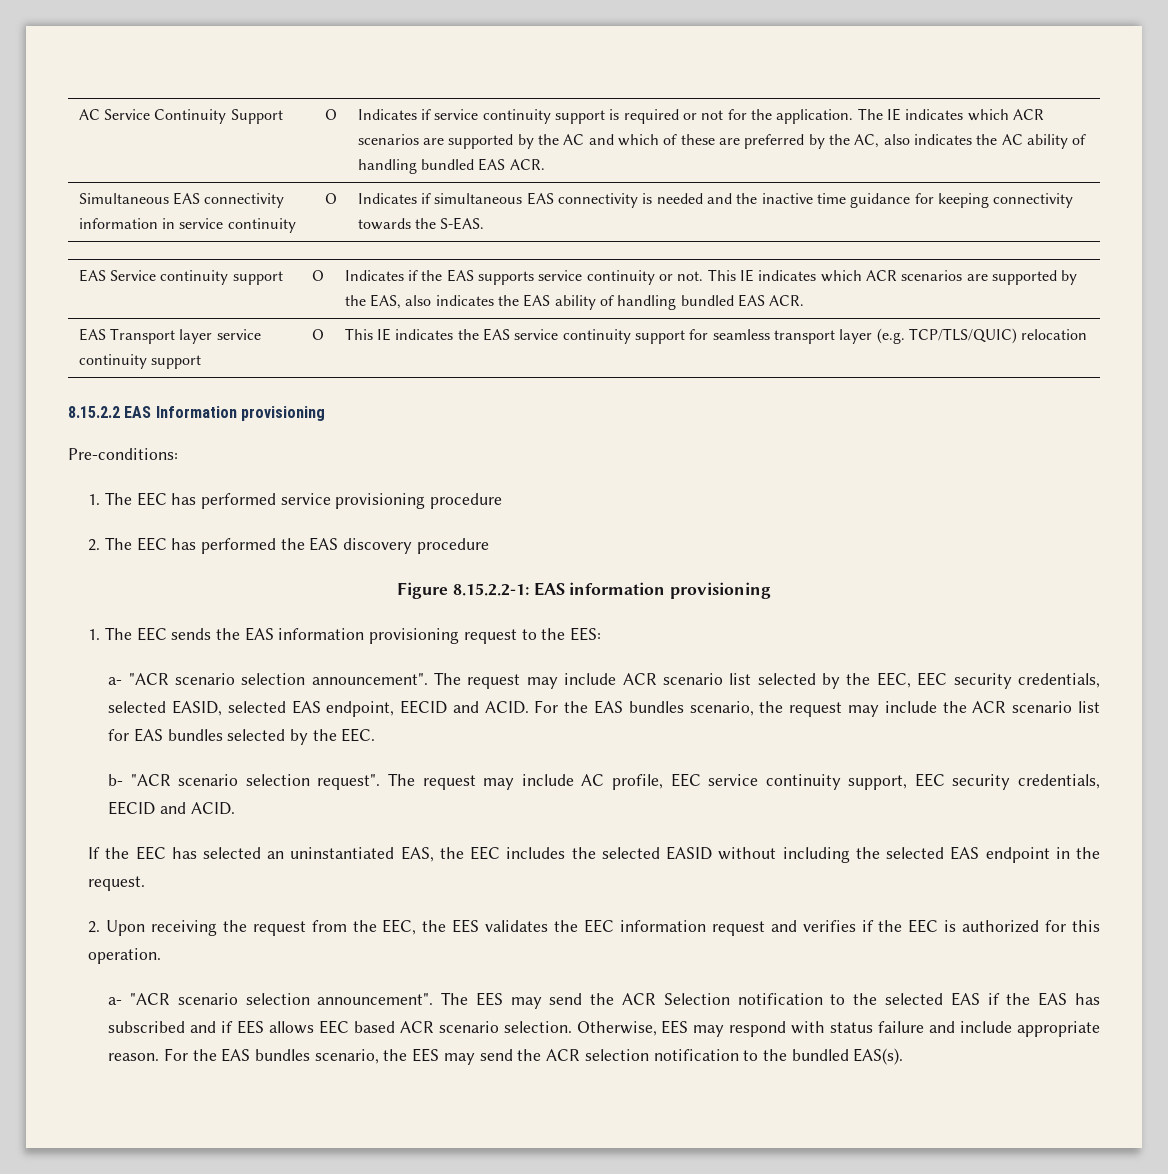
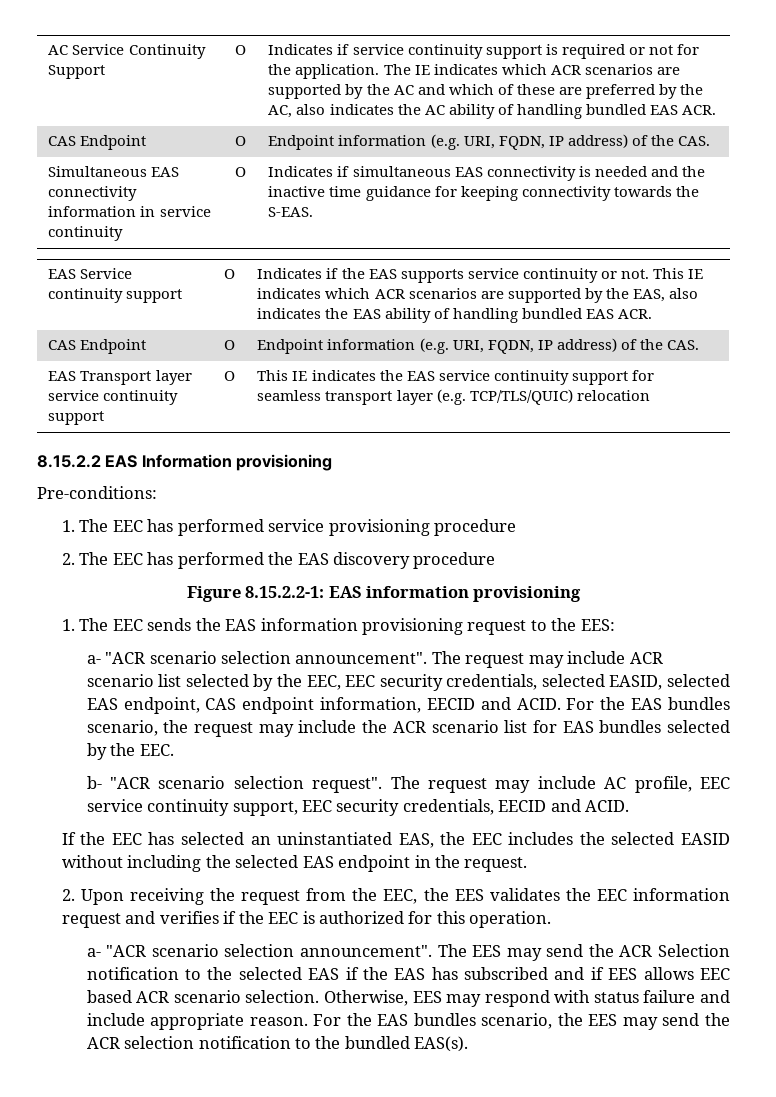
(545, 164) none -> [48,135,147,150] [234,136,246,146] [268,134,710,150] // CAS Endpoint | O | Endpoint information (e.g. URI, FQDN, IP address) of the CAS.
(805, 300) none -> [48,339,147,354] [223,340,235,350] [257,338,699,354] // CAS Endpoint | O | Endpoint information (e.g. URI, FQDN, IP address) of the CAS.
(395, 709) none -> [205,697,422,714] CAS endpoint information,

